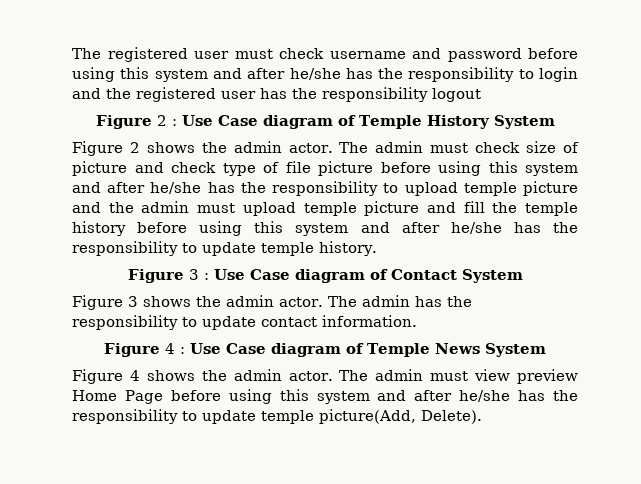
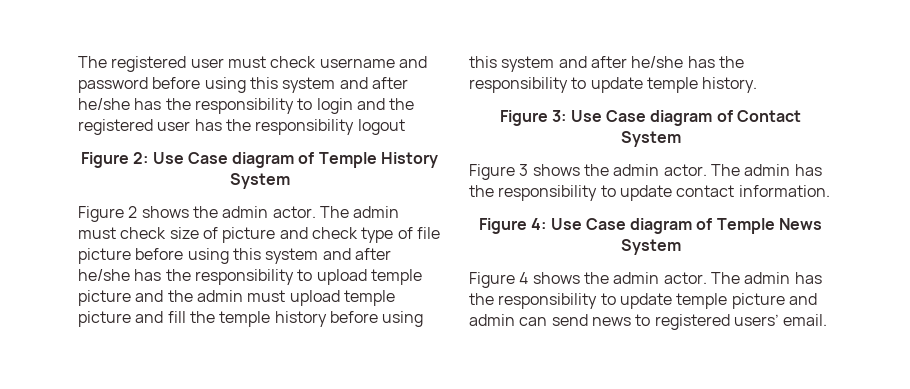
[156,115,177,126] 2 : -> [133,152,149,164] 2:
[188,269,209,280] 3 : -> [552,110,567,122] 3:
[165,343,186,354] 4 : -> [531,218,547,230] 4:
[430,369,578,384] [72,389,578,404] [72,409,482,424] must view preview Home Page before using this system and after he/she has the responsibility to update temple picture(Add, Delete). -> [794,272,822,284] [469,293,817,309] [469,314,828,330] has the responsibility to update temple picture and admin can send news to registered users’ email.

